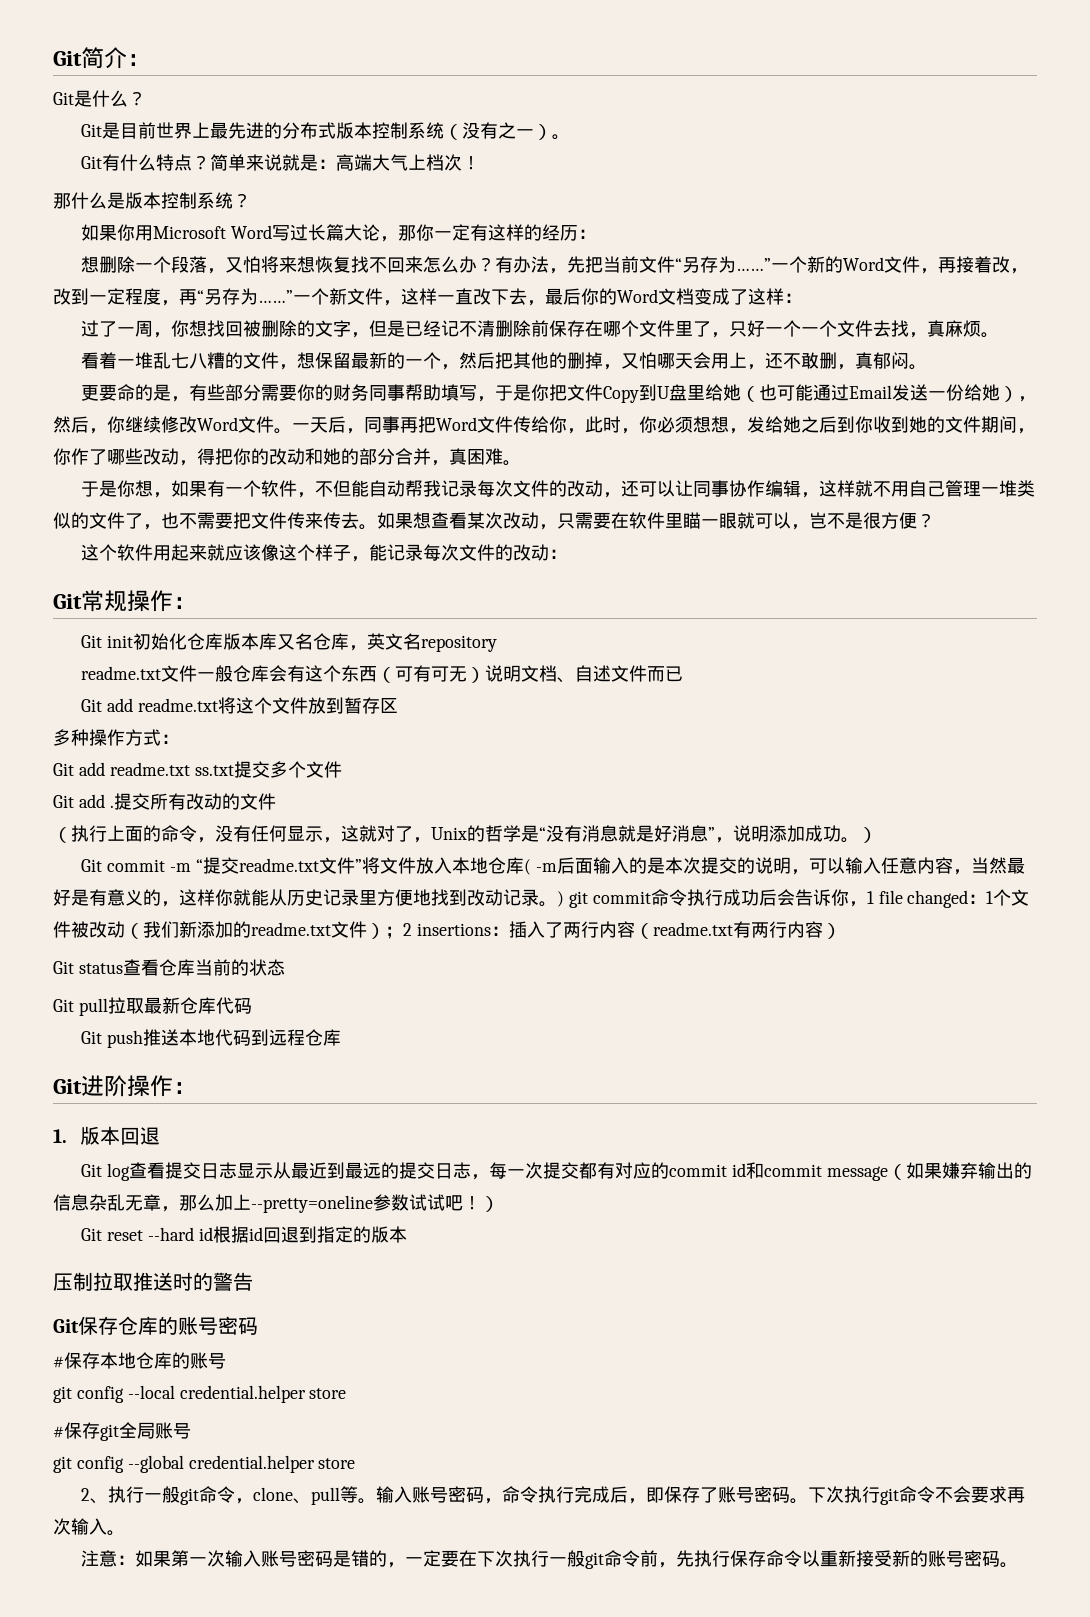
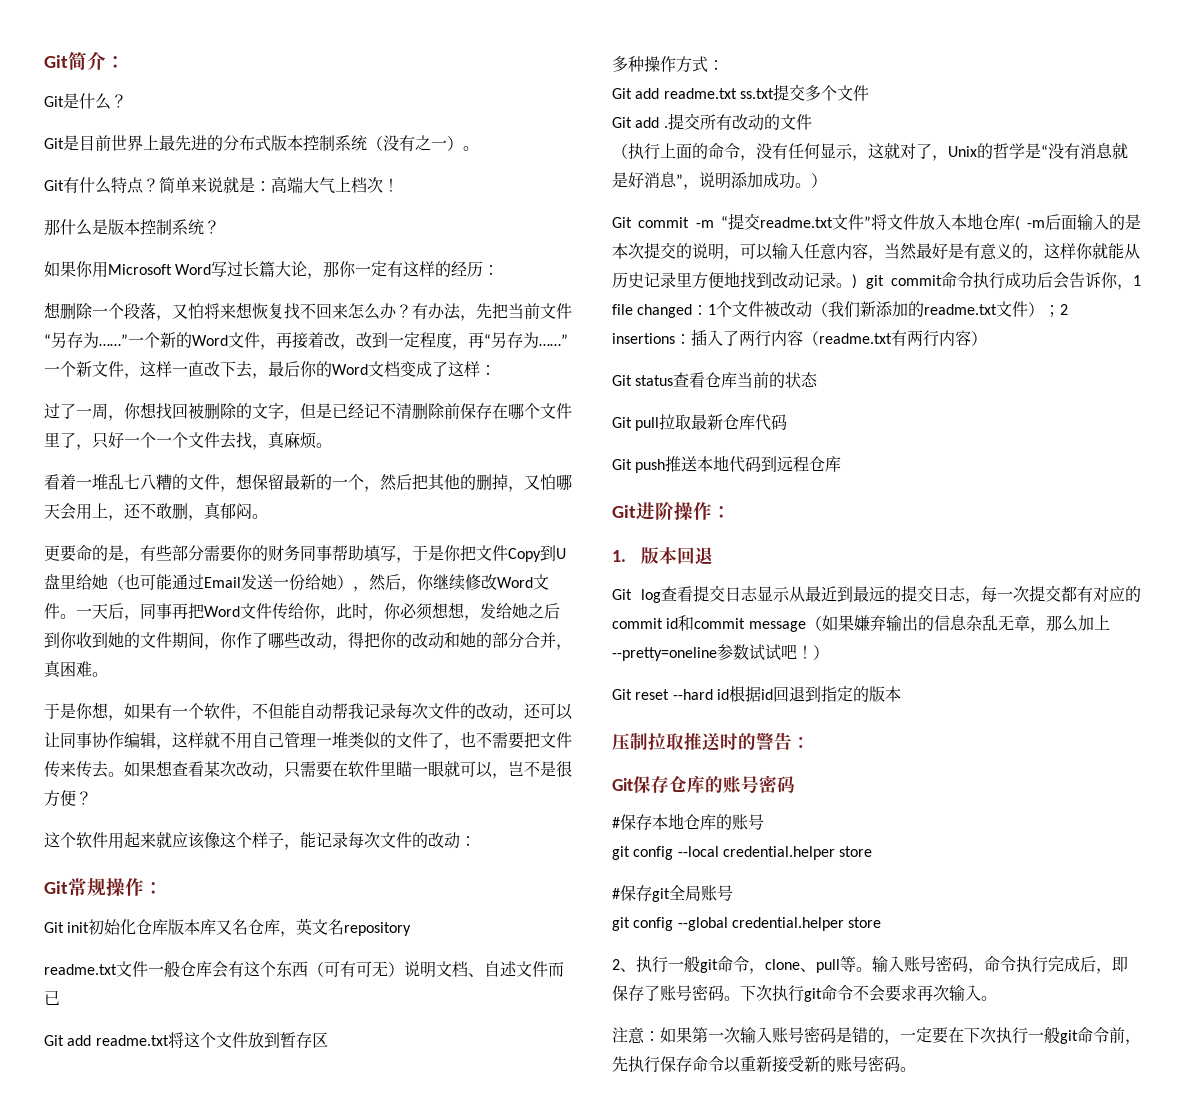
(253, 1281) none -> [792,736,810,748] ：

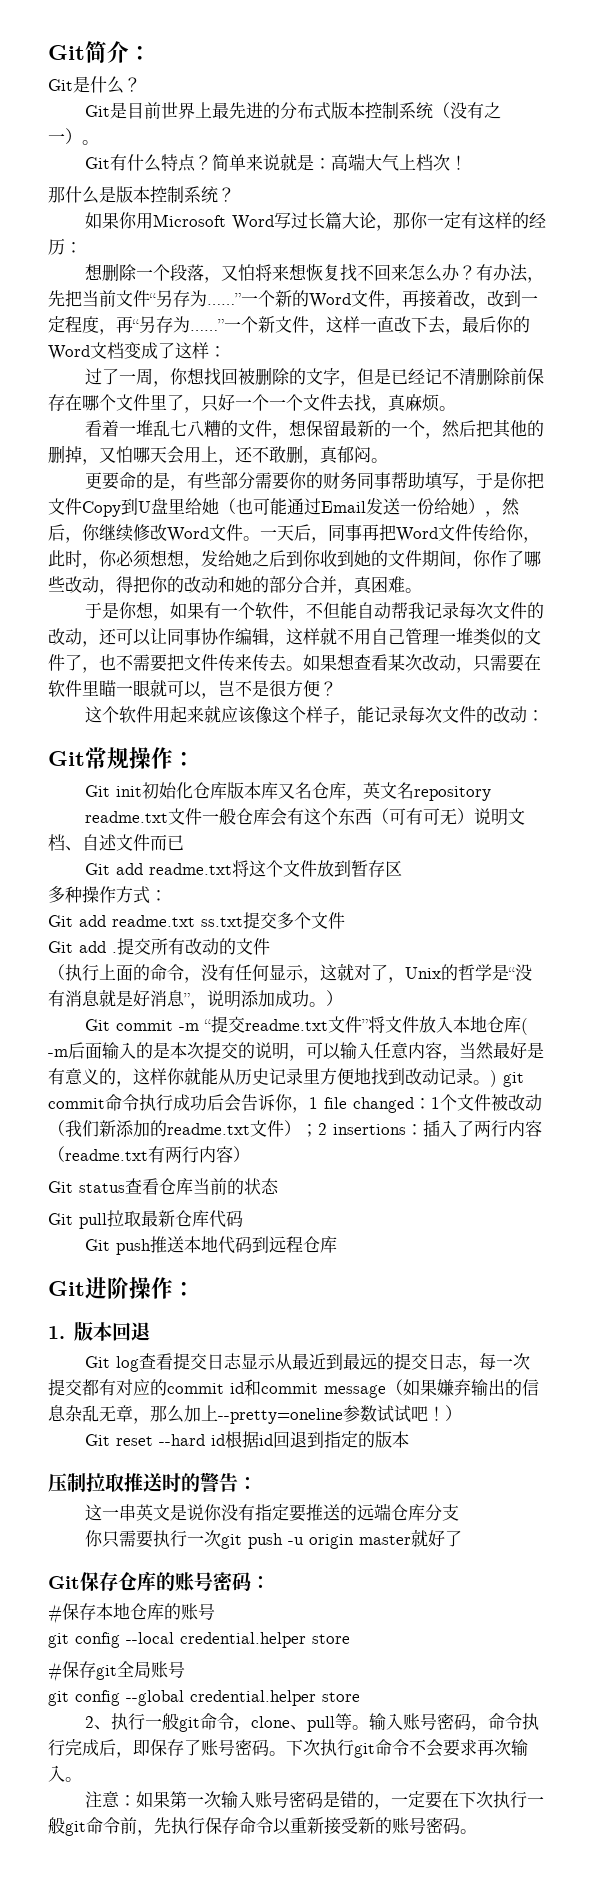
(810, 742) none -> [84,1503,459,1522] [84,1529,462,1549] // 这一串英文是说你没有指定要推送的远端仓库分支 // 你只需要执行一次git push -u origin master就好了
(795, 784) none -> [251,1576,270,1589] ：

